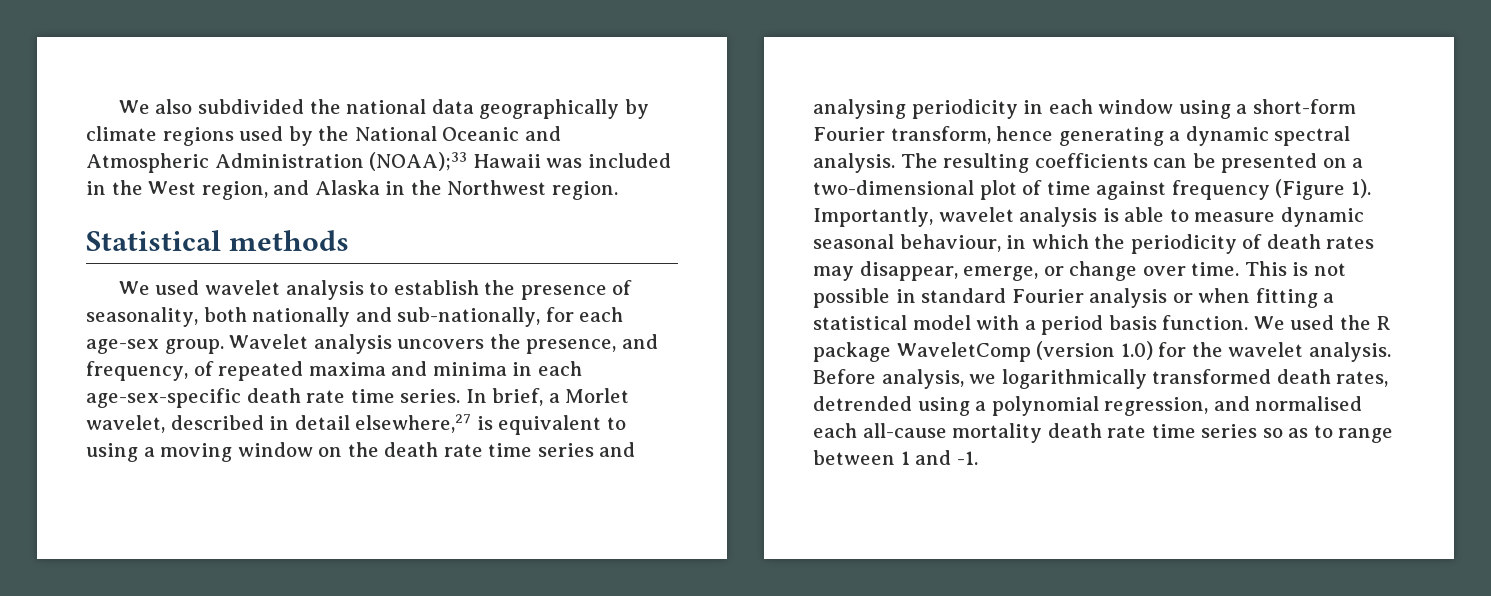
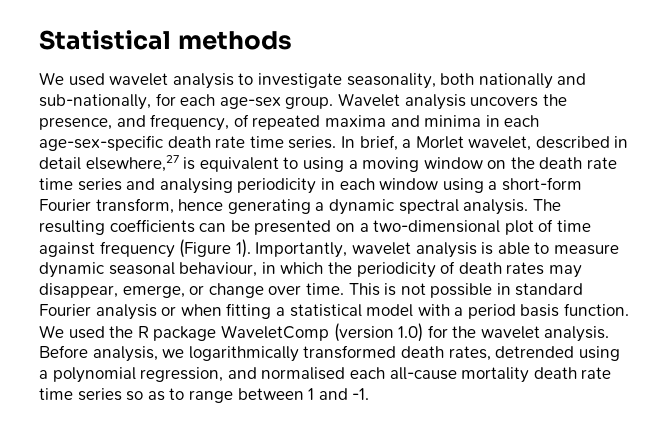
[118,99,649,119] [86,126,561,146] [86,152,671,173] [86,180,618,200] We also subdivided the national data geographically by climate regions used by the National Oceanic and Atmospheric Administration (NOAA);33 Hawaii was included in the West region, and Alaska in the Northwest region. // -> (39, 40) none
[393,280,633,300] establish the presence of -> [257,73,342,88] investigate

